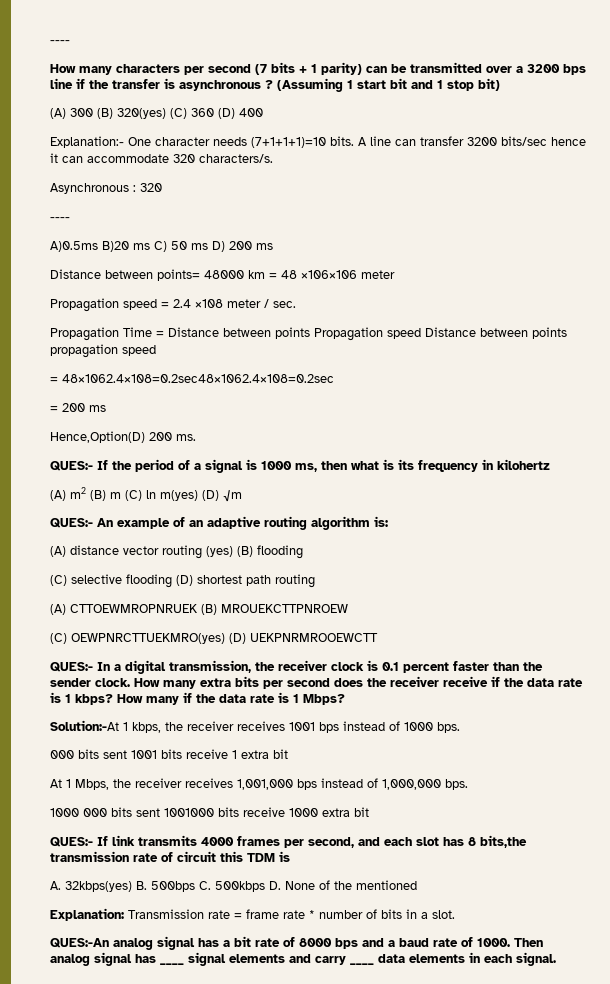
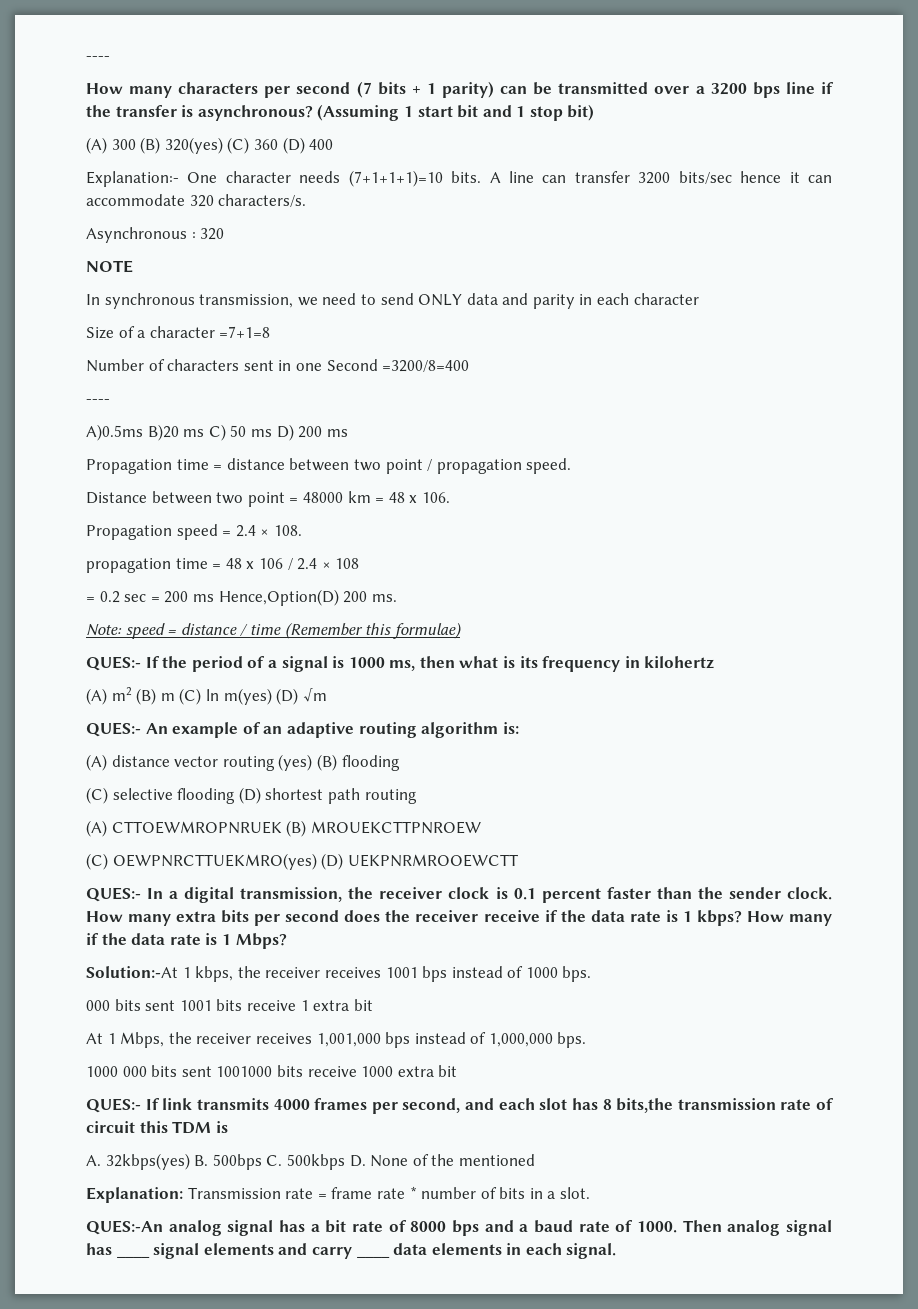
[179,80,273,91] asynchronous ? -> [197,105,313,121] asynchronous?
(162, 187) none -> [86,260,133,273] [86,293,699,309] [86,326,271,339] [86,359,470,372] // NOTE // In synchronous transmission, we need to send ONLY data and parity in each character // Size of a character =7+1=8 // Number of characters sent in one Second =3200/8=400
[50,269,200,281] // Distance between points= -> [86,458,572,474] [86,491,299,507] // Propagation time = distance between two point / propagation speed. // Distance between two point =
[301,270,395,279] ×106×106 meter -> [409,492,450,503] x 106.
[195,299,296,308] [50,327,567,341] [50,344,156,358] [50,374,334,383] ×108 meter / sec. // Propagation Time = Distance between points Propagation speed Distance between points propagation speed // = 48×1062.4×108=0.2sec48×1062.4×108=0.2sec // -> [260,525,302,536] [86,558,360,573] [86,591,147,603] × 108. // propagation time = 48 x 106 / 2.4 × 108 // = 0.2 sec
(106, 408) // -> (214, 598) none
(196, 437) none -> [86,622,462,639] // Note: speed = distance / time (Remember this formulae)

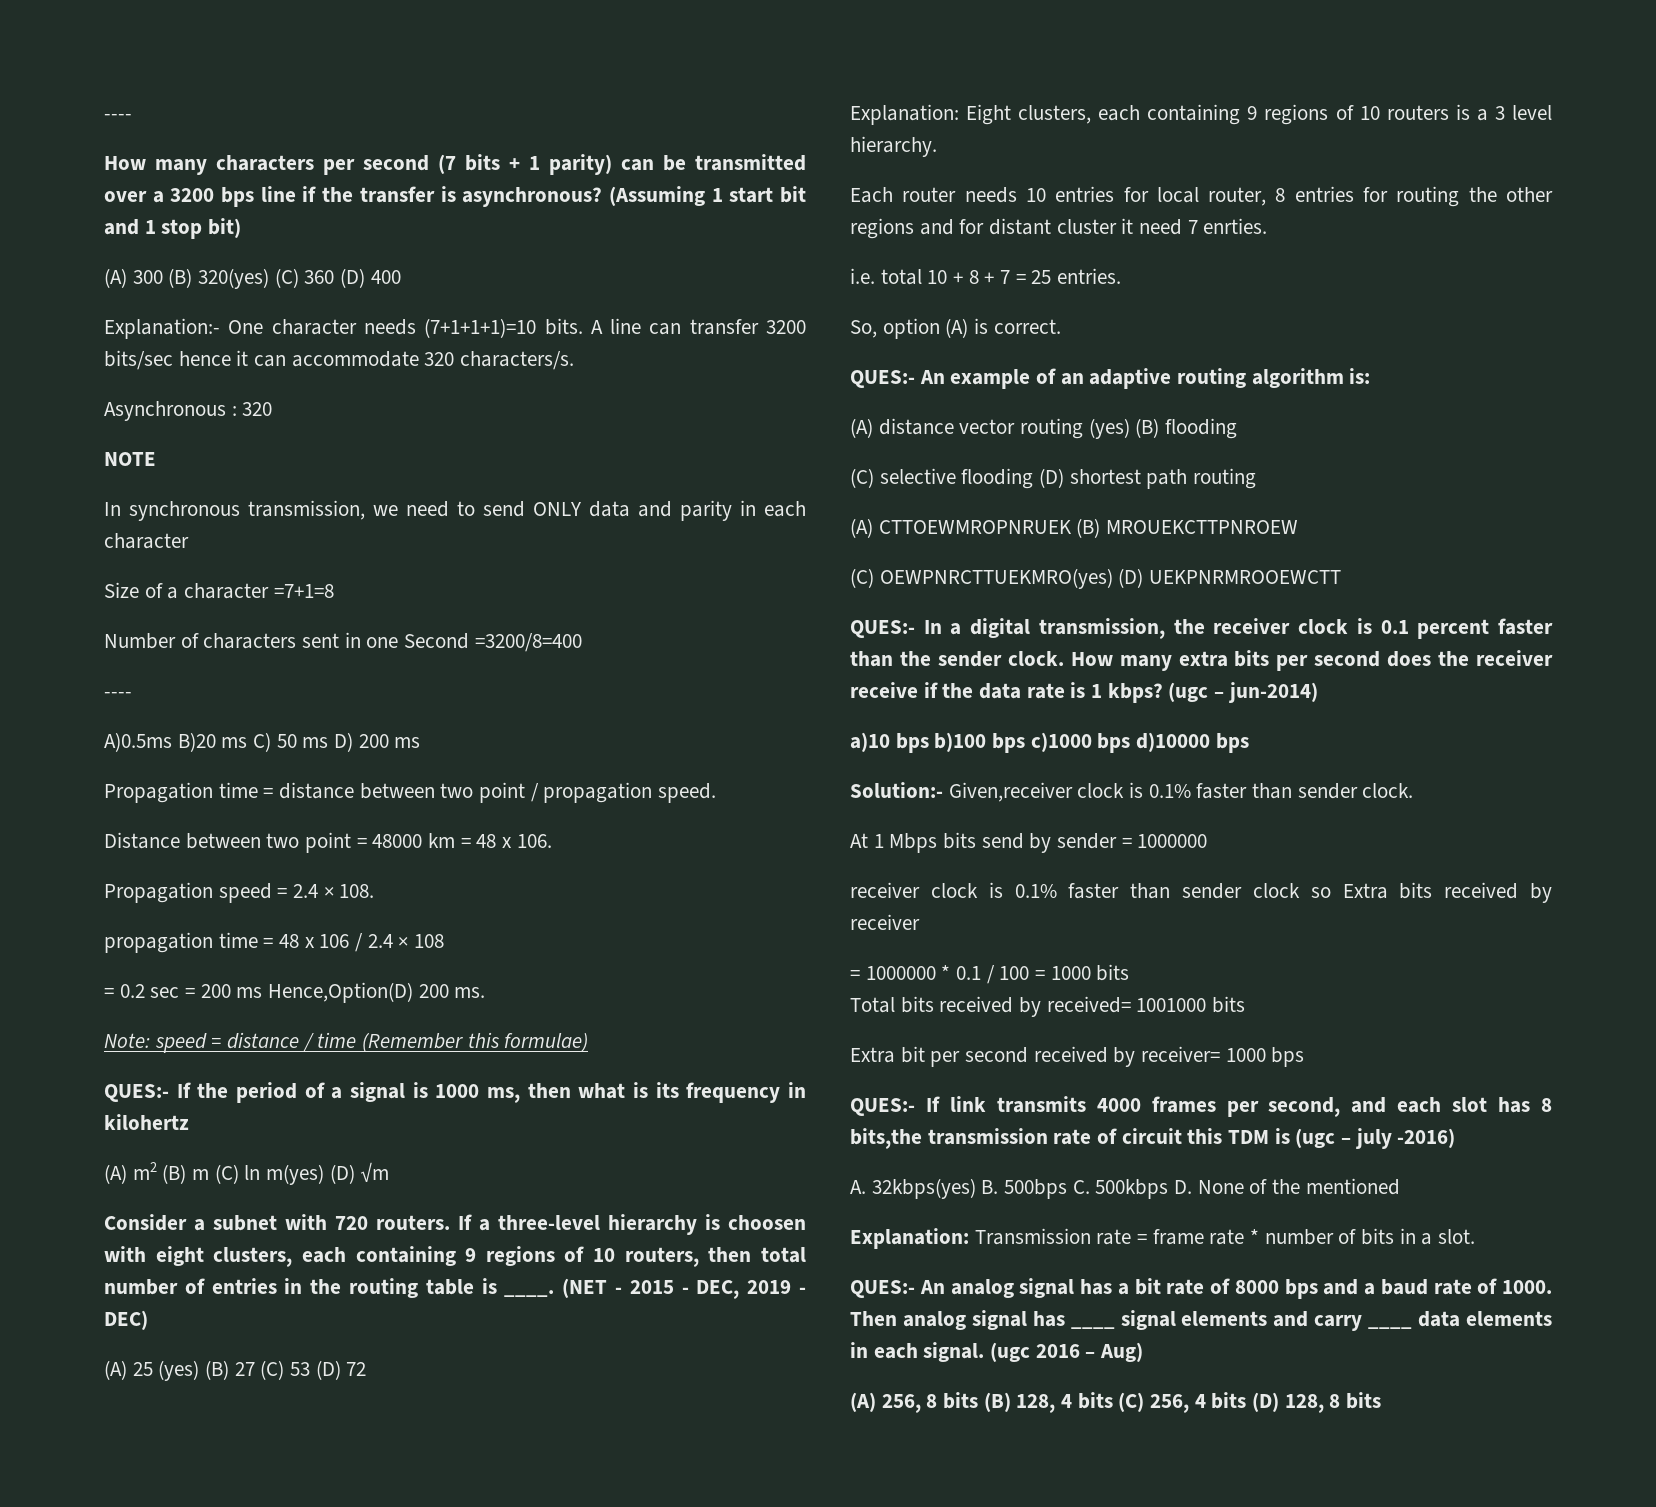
(327, 695) none -> [104,1214,806,1235] [104,1246,806,1267] [104,1278,806,1299] [104,1310,148,1330] [104,1360,367,1381] [850,104,1553,125] [850,136,937,157] [850,186,1553,207] [850,218,1268,239] [850,268,1122,285] [850,318,1061,339] // Consider a subnet with 720 routers. If a three-level hierarchy is choosen with eight clusters, each containing 9 regions of 10 routers, then total number of entries in the routing table is ____. (NET - 2015 - DEC, 2019 - DEC) // (A) 25 (yes) (B) 27 (C) 53 (D) 72 // Explanation: Eight clusters, each containing 9 regions of 10 routers is a 3 level hierarchy. // Each router needs 10 entries for local router, 8 entries for routing the other regions and for distant cluster it need 7 enrties. // i.e. total 10 + 8 + 7 = 25 entries. // So, option (A) is correct.
[746,911,832,926] [86,933,287,949] [86,966,592,982] [86,999,373,1011] [86,1032,587,1048] [86,1065,458,1077] How many if the data rate is 1 Mbps? // Solution:-At 1 kbps, the receiver receives 1001 bps instead of 1000 bps. // 000 bits sent 1001 bits receive 1 extra bit // At 1 Mbps, the receiver receives 1,001,000 bps instead of 1,000,000 bps. // 1000 000 bits sent 1001000 bits receive 1000 extra bit -> [1168,682,1318,703] [850,732,1249,753] [850,782,1414,802] [850,832,1208,853] [850,882,1552,903] [850,914,920,930] [850,964,1130,984] [850,996,1246,1017] [850,1046,1305,1067] (ugc – jun-2014) // a)10 bps b)100 bps c)1000 bps d)10000 bps // Solution:- Given,receiver clock is 0.1% faster than sender clock. // At 1 Mbps bits send by sender = 1000000 // receiver clock is 0.1% faster than sender clock so Extra bits received by receiver // = 1000000 * 0.1 / 100 = 1000 bits // Total bits received by received= 1001000 bits // Extra bit per second received by receiver= 1000 bps
(228, 1127) none -> [1295,1128,1456,1149] (ugc – july -2016)
[86,1220,163,1235] QUES:-An -> [850,1280,945,1298] QUES:- An
(617, 1251) none -> [990,1342,1144,1362] [850,1392,1382,1413] (ugc 2016 – Aug) // (A) 256, 8 bits (B) 128, 4 bits (C) 256, 4 bits (D) 128, 8 bits

